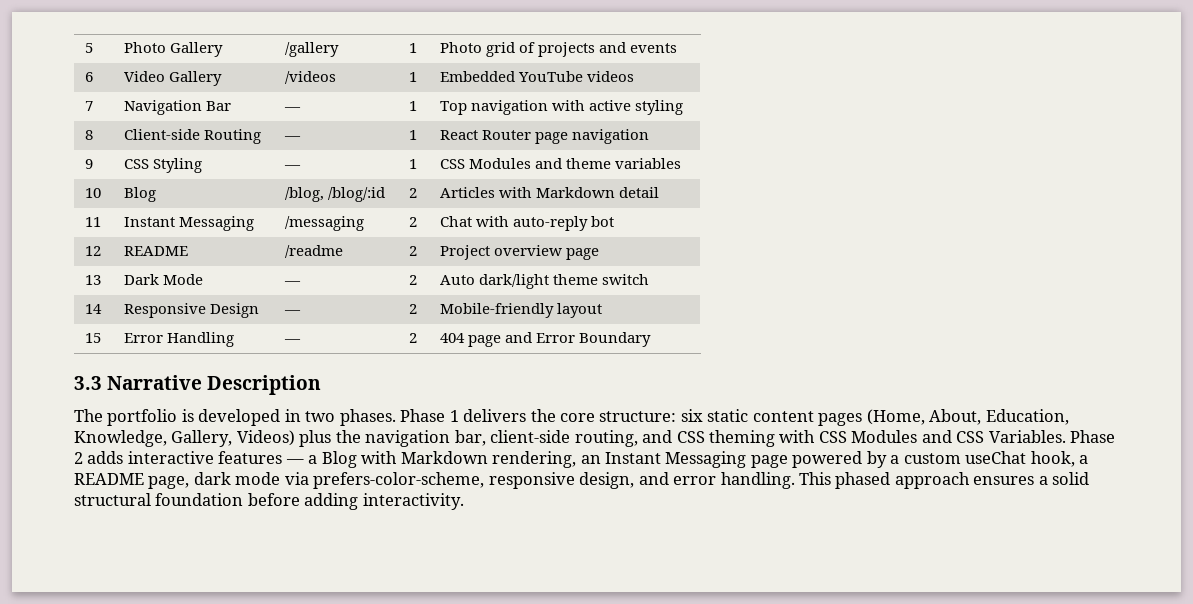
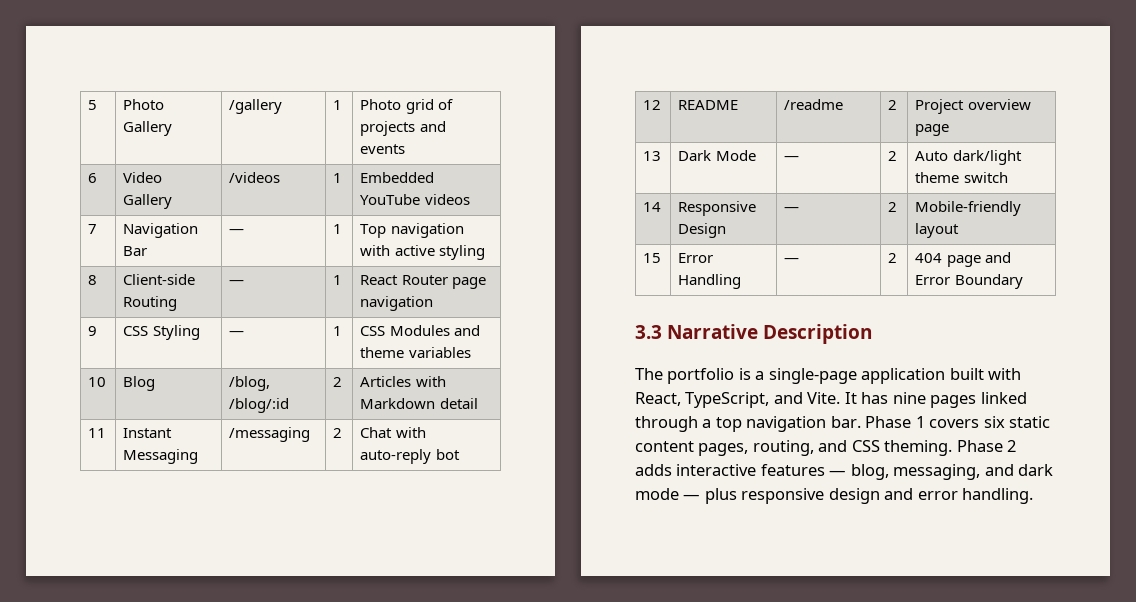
[198,409,1069,426] [74,430,1066,447] developed in two phases. Phase 1 delivers the core structure: six static content pages (Home, About, Education, Knowledge, Gallery, Videos) plus the navigation bar, client-side routing, and CSS theming with CSS Modules and CSS Variables. -> [755,368,1022,384] [635,392,1027,408] [635,416,1051,432] [635,440,953,456] a single-page application built with React, TypeScript, and Vite. It has nine pages linked through a top navigation bar. Phase 1 covers six static content pages, routing, and CSS theming.
[308,451,1089,468] [74,472,1090,489] [74,493,464,510] a Blog with Markdown rendering, an Instant Messaging page powered by a custom useChat hook, a README page, dark mode via prefers-color-scheme, responsive design, and error handling. This phased approach ensures a solid structural foundation before adding interactivity. -> [850,464,1054,480] [635,488,1034,504] blog, messaging, and dark mode — plus responsive design and error handling.

